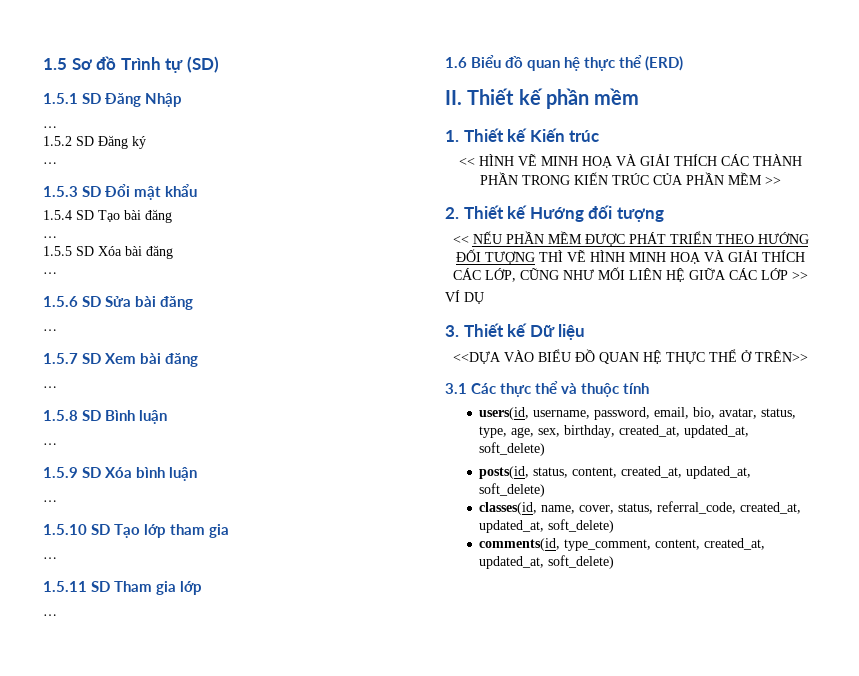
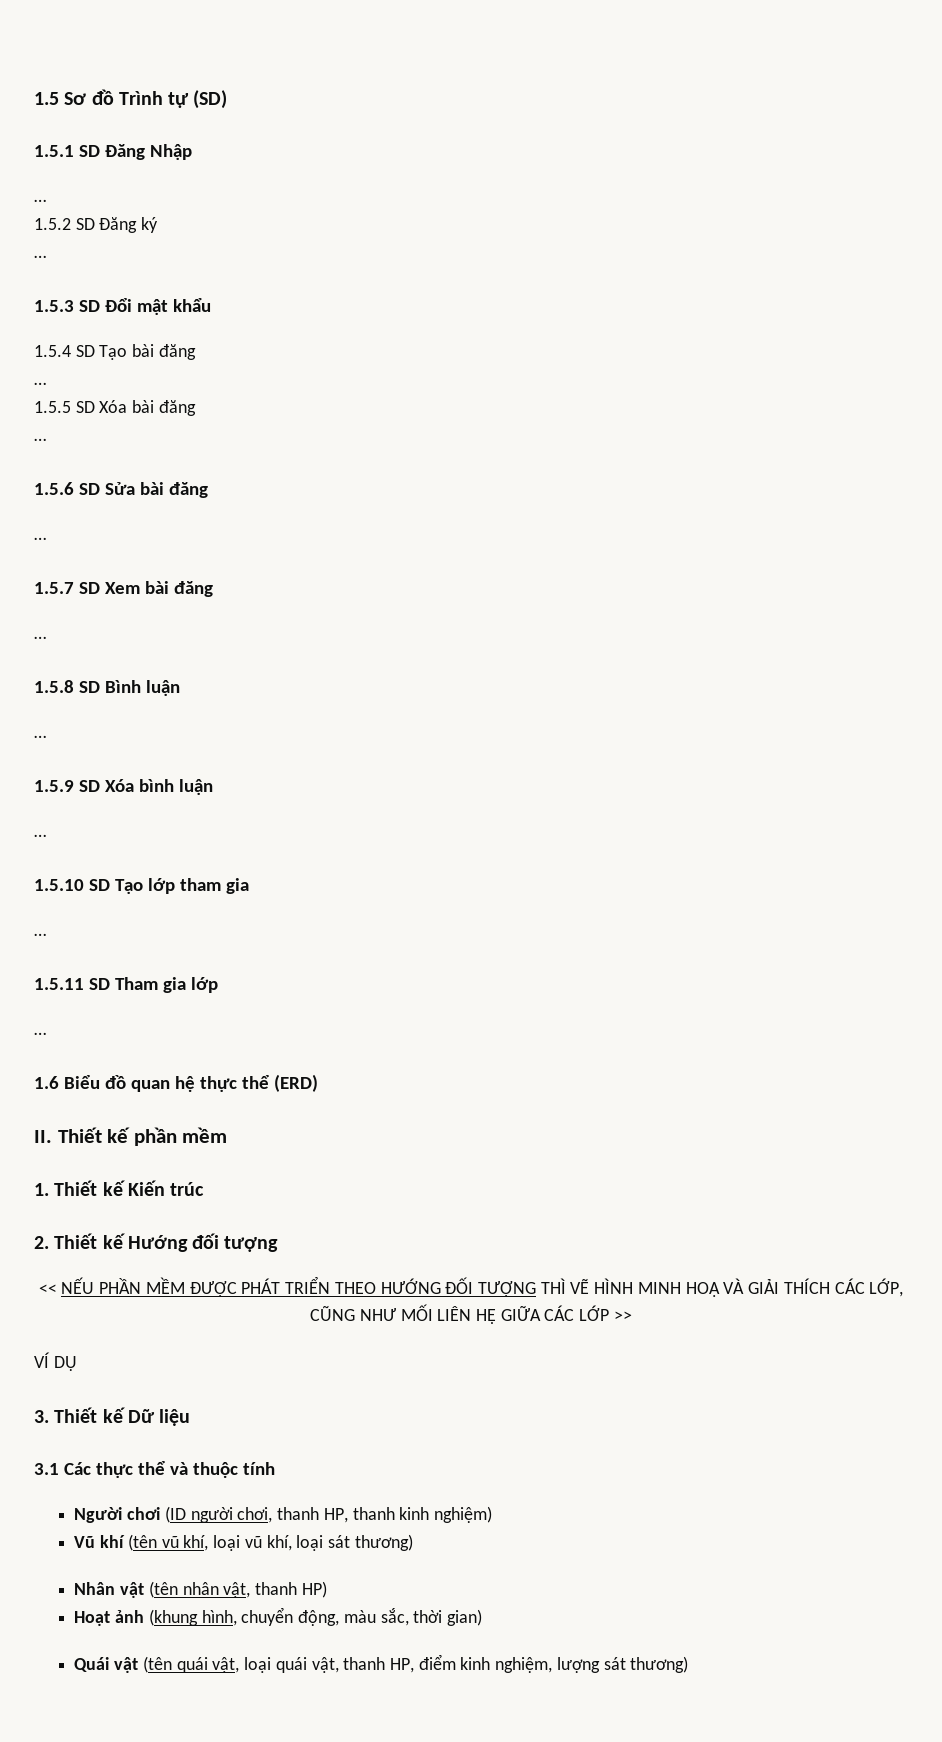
[459,154,802,168] [480,172,781,185] // << HÌNH VẼ MINH HOẠ VÀ GIẢI THÍCH CÁC THÀNH PHẦN TRONG KIẾN TRÚC CỦA PHẦN MỀM >> -> (205, 1189) none
[453,349,808,364] // <<DỰA VÀO BIỂU ĐỒ QUAN HỆ THỰC THỂ Ở TRÊN>> -> (191, 1417) none
[479,407,797,420] [479,425,750,438] [479,442,546,456] [479,466,752,479] [479,483,546,497] [479,501,802,515] [479,519,615,533] [479,538,766,551] [479,555,615,569] users(id, username, password, email, bio, avatar, status, type, age, sex, birthday, created_at, updated_at, soft_delete) // posts(id, status, content, created_at, updated_at, soft_delete) // classes(id, name, cover, status, referral_code, created_at, updated_at, soft_delete) // comments(id, type_comment, content, created_at, updated_at, soft_delete) -> [74,1506,493,1523] [74,1534,413,1551] [74,1581,327,1598] [74,1607,483,1626] [74,1654,689,1673] Người chơi (ID người chơi, thanh HP, thanh kinh nghiệm) // Vũ khí (tên vũ khí, loại vũ khí, loại sát thương) // Nhân vật (tên nhân vật, thanh HP) // Hoạt ảnh (khung hình, chuyển động, màu sắc, thời gian) // Quái vật (tên quái vật, loại quái vật, thanh HP, điểm kinh nghiệm, lượng sát thương)

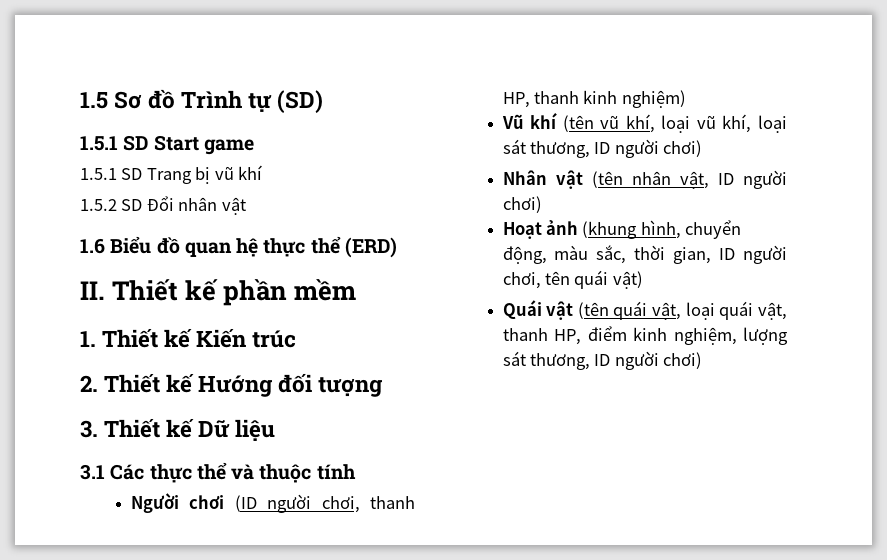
[104,144,192,160] [34,199,46,202] [34,217,159,233] [34,255,46,258] [34,298,211,315] [34,344,196,360] [34,382,46,385] [34,400,196,416] [34,438,46,441] [34,482,208,498] [34,537,46,540] [34,581,213,597] [34,636,46,639] [34,680,180,696] [34,735,46,738] [34,779,213,795] [34,834,46,837] [34,878,249,894] [34,933,46,936] [34,977,218,993] [34,1032,46,1035] Đăng Nhập // … // 1.5.2 SD Đăng ký // … // 1.5.3 SD Đổi mật khẩu // 1.5.4 SD Tạo bài đăng // … // 1.5.5 SD Xóa bài đăng // … // 1.5.6 SD Sửa bài đăng // … // 1.5.7 SD Xem bài đăng // … // 1.5.8 SD Bình luận // … // 1.5.9 SD Xóa bình luận // … // 1.5.10 SD Tạo lớp tham gia // … // 1.5.11 SD Tham gia lớp // … -> [153,135,254,155] [80,165,263,184] [80,196,246,215] Start game // 1.5.1 SD Trang bị vũ khí // 1.5.2 SD Đổi nhân vật
[38,1276,904,1297] [310,1304,632,1324] [34,1352,77,1371] // << NẾU PHẦN MỀM ĐƯỢC PHÁT TRIỂN THEO HƯỚNG ĐỐI TƯỢNG THÌ VẼ HÌNH MINH HOẠ VÀ GIẢI THÍCH CÁC LỚP, CŨNG NHƯ MỐI LIÊN HỆ GIỮA CÁC LỚP >> // VÍ DỤ -> (384, 387) none
[354,1534,413,1551] thương) -> [529,139,703,158] thương, ID người chơi)
[255,1581,327,1598] thanh HP) -> [717,170,787,189] [502,196,542,213] ID người chơi)
[447,1609,483,1626] gian) -> [673,245,787,264] [502,270,643,289] gian, ID người chơi, tên quái vật)
[630,1656,689,1673] thương) -> [529,351,703,370] thương, ID người chơi)

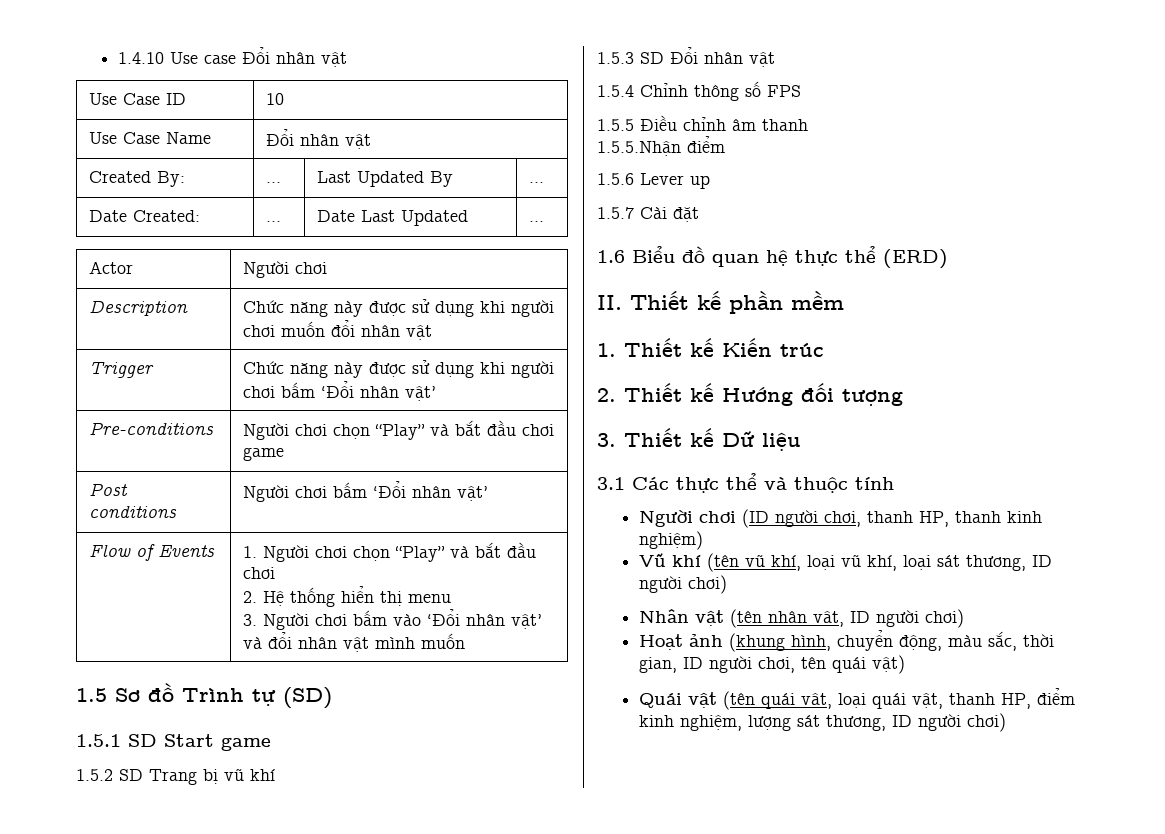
(80, 100) none -> [118,47,348,67] [89,93,187,105] [266,93,285,105] [89,132,212,144] [266,129,372,149] [89,171,186,187] [266,182,282,183] [317,171,454,187] [529,182,545,183] [89,210,201,222] [266,221,282,222] [317,210,469,226] [529,221,545,222] [89,261,134,274] [243,261,328,278] [89,300,189,316] [243,299,555,317] [243,320,433,340] [89,362,155,378] [243,360,555,378] [243,381,437,401] [89,422,215,435] [243,420,555,440] [243,447,285,461] [89,483,129,496] [89,506,178,518] [243,481,489,502] [89,544,216,561] [243,542,537,562] [243,567,276,579] [243,586,452,607] [243,609,543,630] [243,632,466,652] 1.4.10 Use case Đổi nhân vật // Use Case ID | 10 // Use Case Name | Đổi nhân vật // Created By: | … | Last Updated By | … // Date Created: | … | Date Last Updated | … // Actor | Người chơi // Description | Chức năng này được sử dụng khi người chơi muốn đổi nhân vật // Trigger | Chức năng này được sử dụng khi người chơi bấm ‘Đổi nhân vật’ // Pre-conditions | Người chơi chọn “Play” và bắt đầu chơi game // Post conditions | Người chơi bấm ‘Đổi nhân vật’ // Flow of Events | 1. Người chơi chọn “Play” và bắt đầu chơi // 2. Hệ thống hiển thị menu // 3. Người chơi bấm vào ‘Đổi nhân vật’ và đổi nhân vật mình muốn //
[80,168,117,180] 1.5.1 -> [76,769,113,781] 1.5.2
[80,199,117,211] 1.5.2 -> [597,52,634,64] 1.5.3
(246, 206) none -> [597,81,801,101] [597,115,808,131] [597,136,725,156] [597,173,710,189] [597,207,699,222] // 1.5.4 Chỉnh thông số FPS // 1.5.5 Điều chỉnh âm thanh // 1.5.5.Nhận điểm // 1.5.6 Lever up // 1.5.7 Cài đặt

